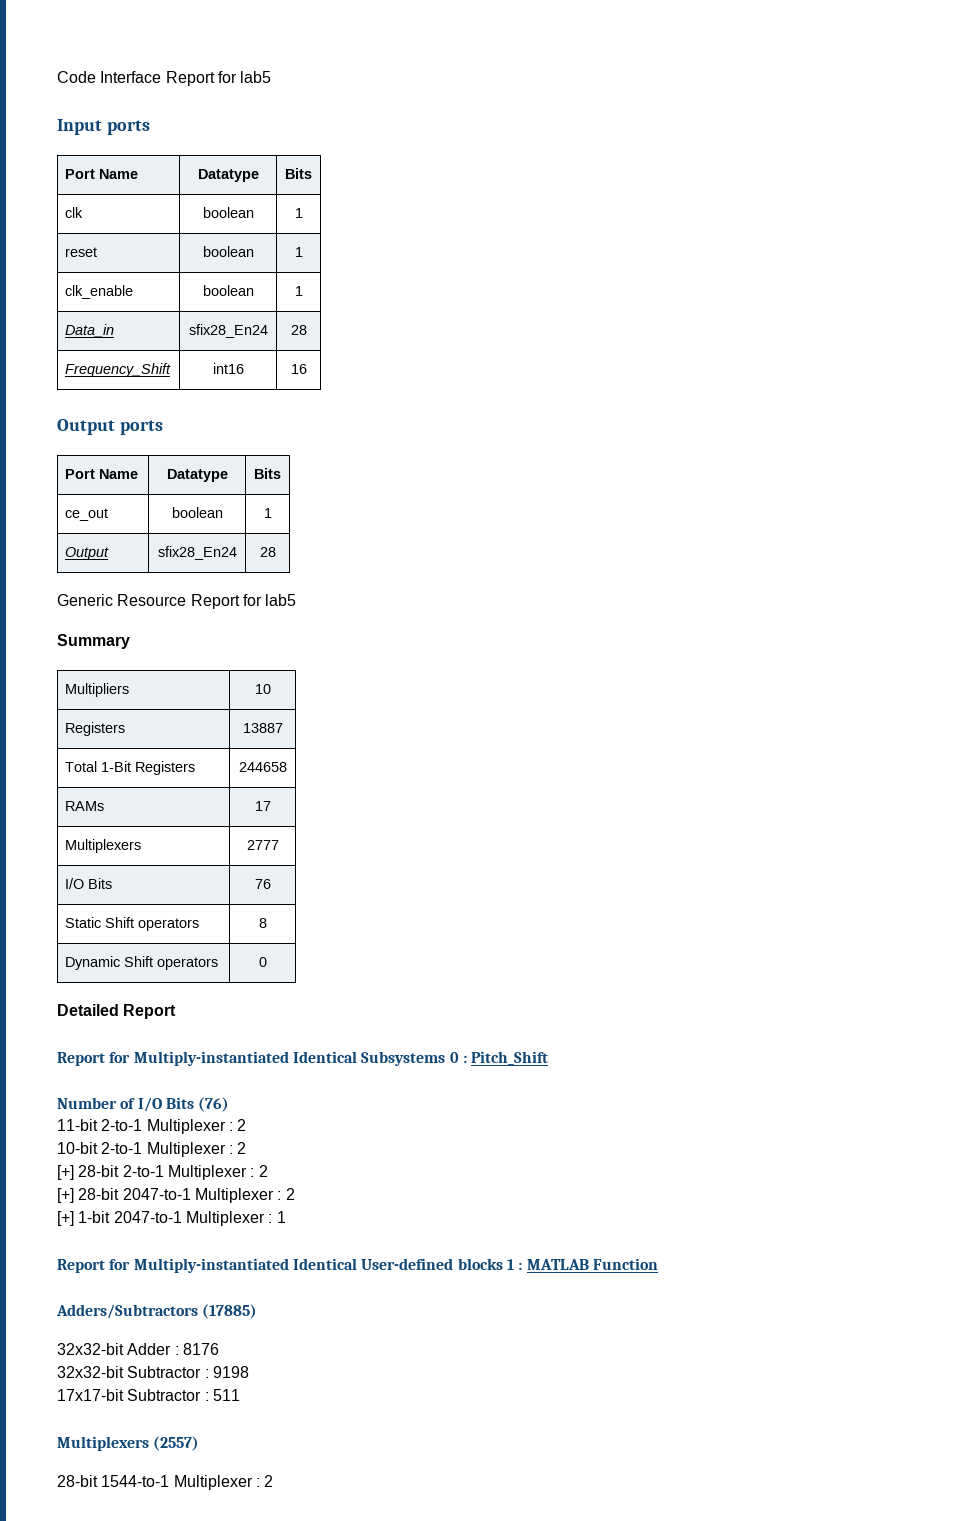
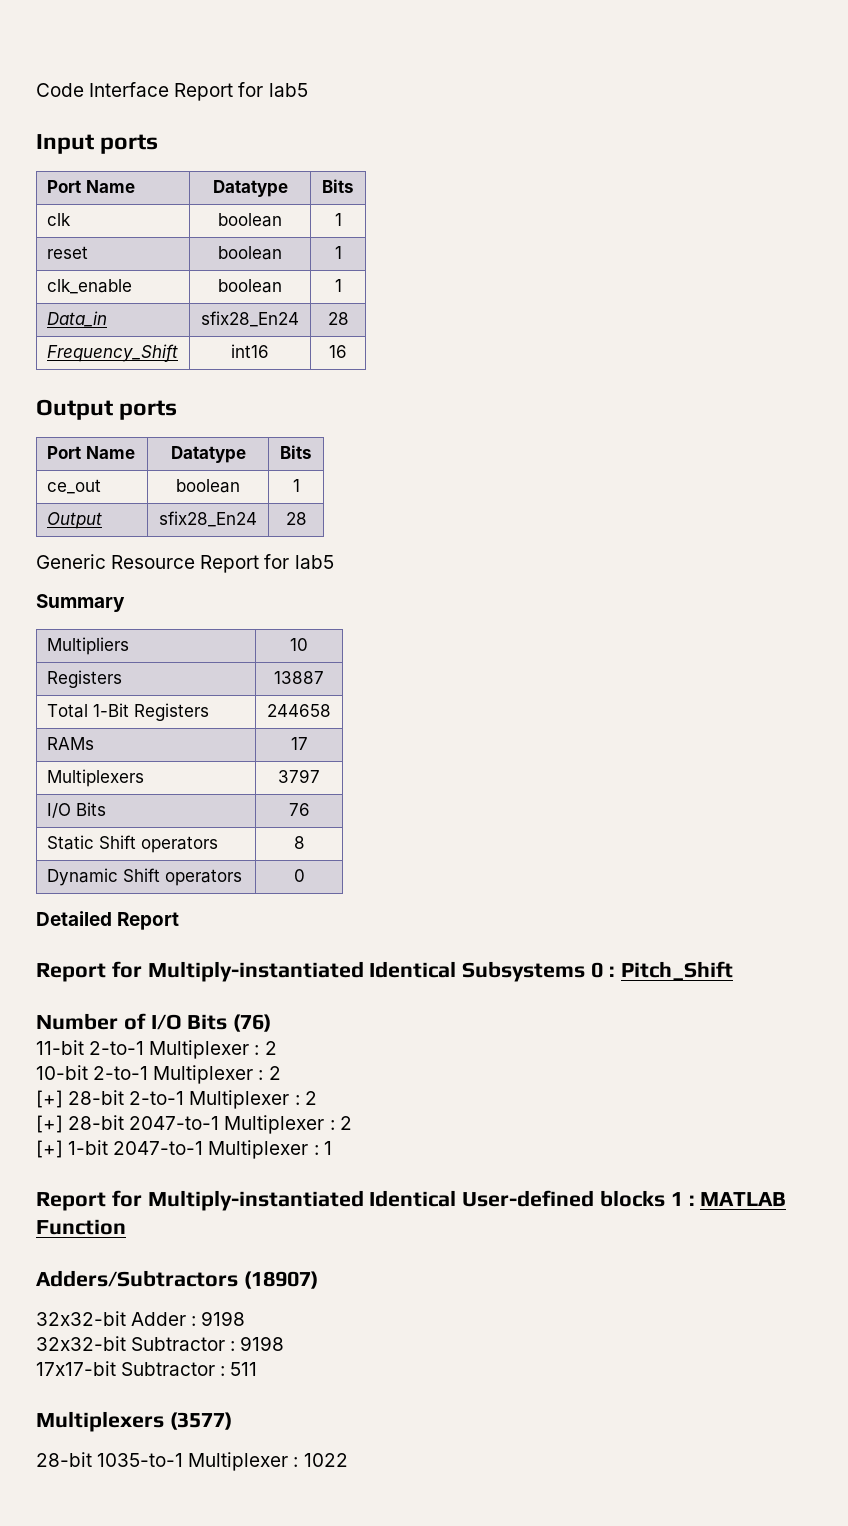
[246,840,279,850] 2777 -> [278,769,320,783] 3797
[202,1304,258,1319] (17885) -> [243,1271,318,1289] (18907)
[182,1343,219,1355] 8176 -> [201,1311,246,1326] 9198
[153,1436,200,1451] [57,1475,274,1490] (2557) // 28-bit 1544-to-1 Multiplexer : 2 -> [169,1412,232,1430] [36,1452,348,1471] (3577) // 28-bit 1035-to-1 Multiplexer : 1022

